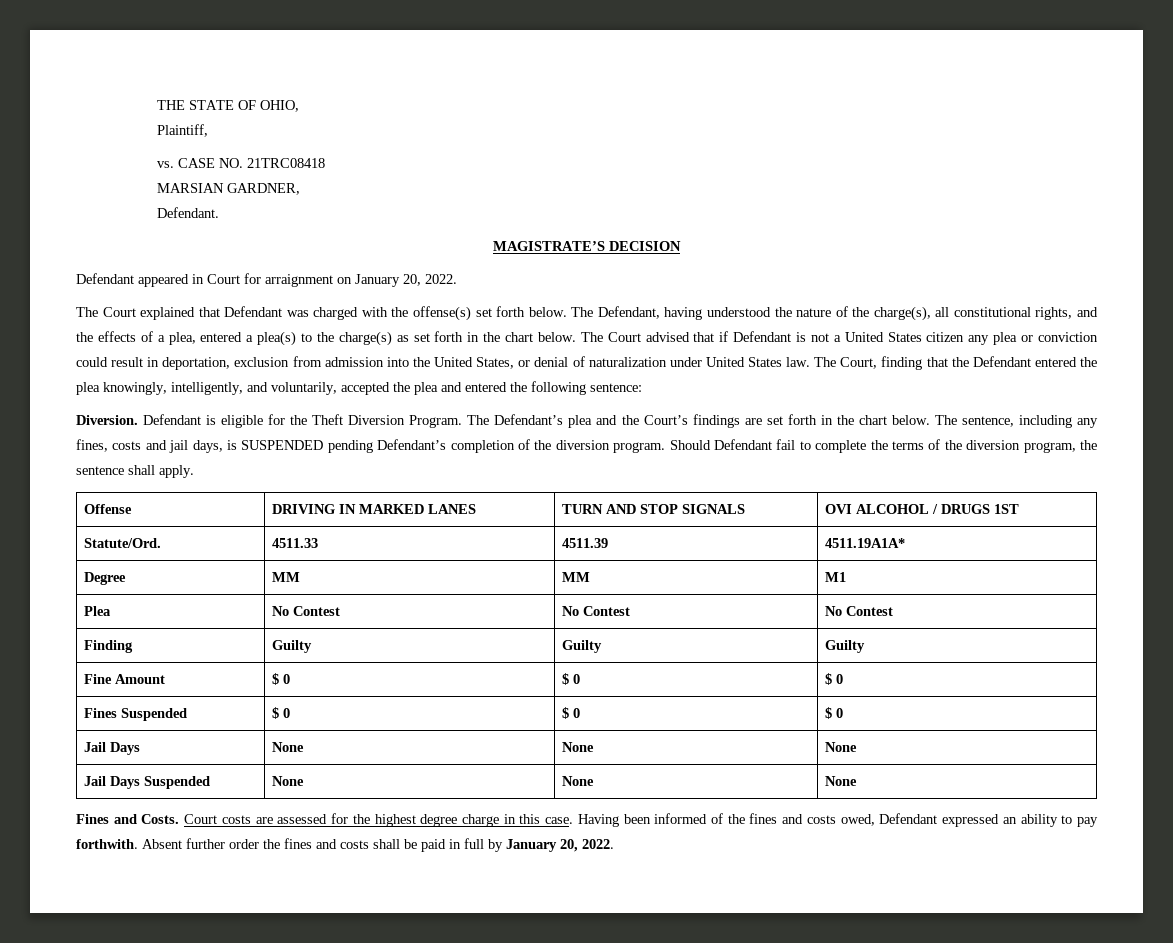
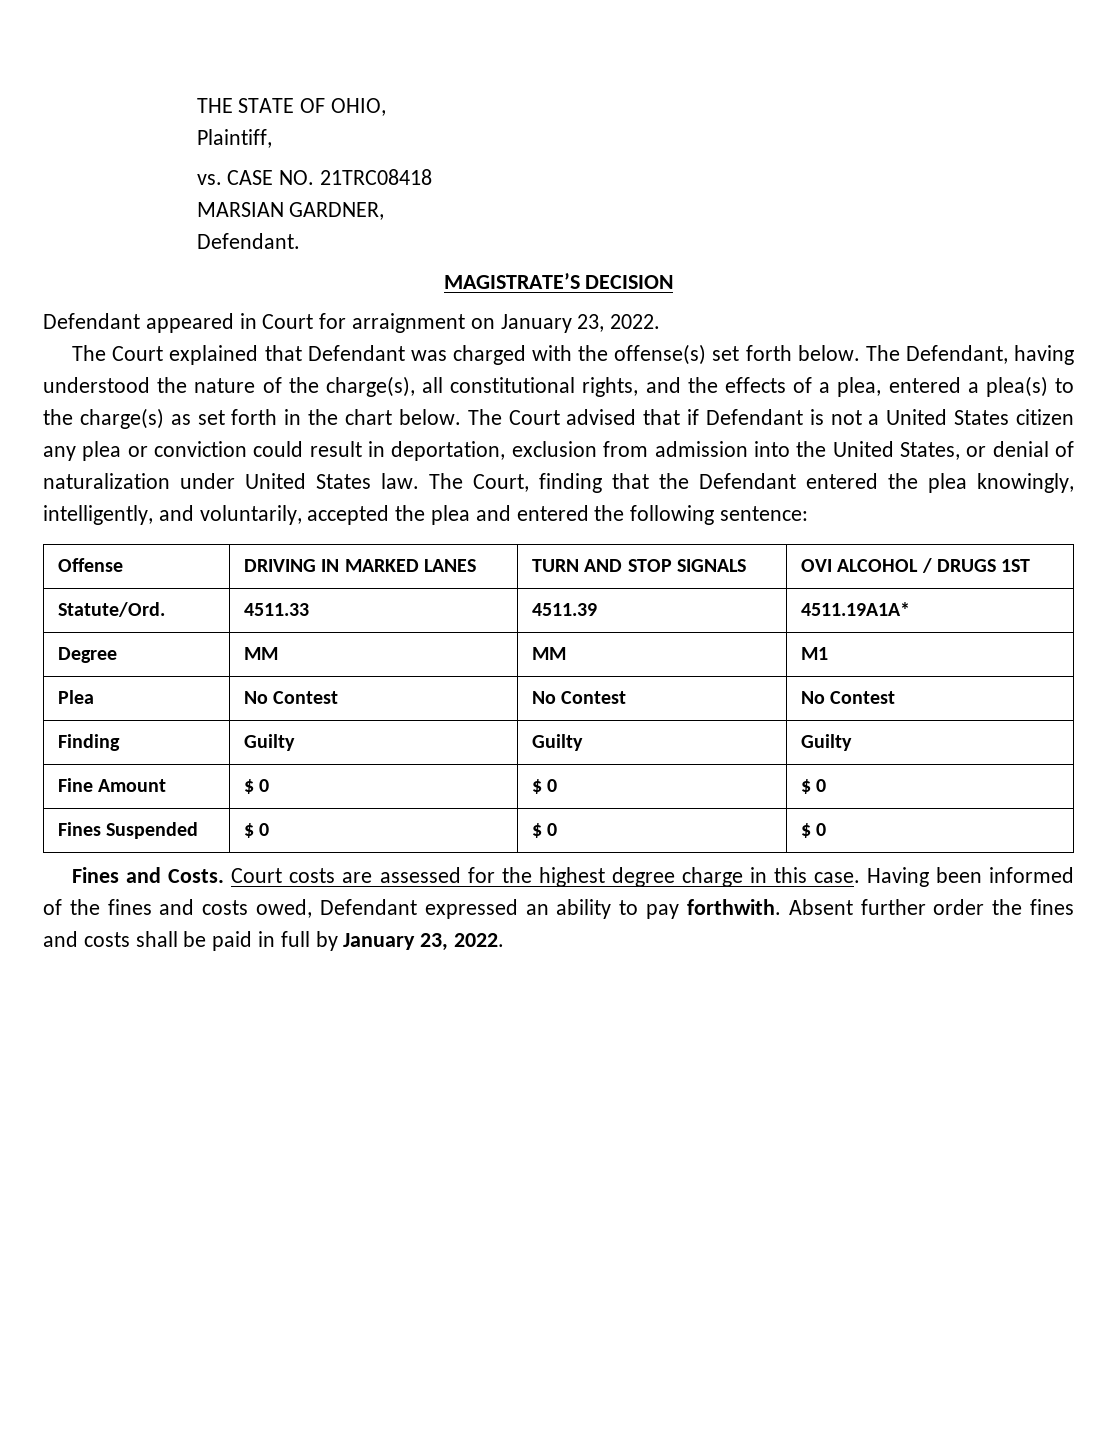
[403,274,421,286] 20, -> [577,314,605,332] 23,
[76,414,1099,428] [76,439,1097,453] [76,465,194,478] // Diversion. Defendant is eligible for the Theft Diversion Program. The Defendant’s plea and the Court’s findings are set forth in the chart below. The sentence, including any fines, costs and jail days, is SUSPENDED pending Defendant’s completion of the diversion program. Should Defendant fail to complete the terms of the diversion program, the sentence shall apply. -> (809, 513) none
[84,742,141,755] [272,742,305,752] [562,742,595,752] [825,742,858,752] [84,776,211,789] [272,776,305,786] [562,776,595,786] [825,776,858,786] // Jail Days | None | None | None // Jail Days Suspended | None | None | None -> (827, 829) none
[560,839,578,852] 20, -> [420,933,449,951] 23,

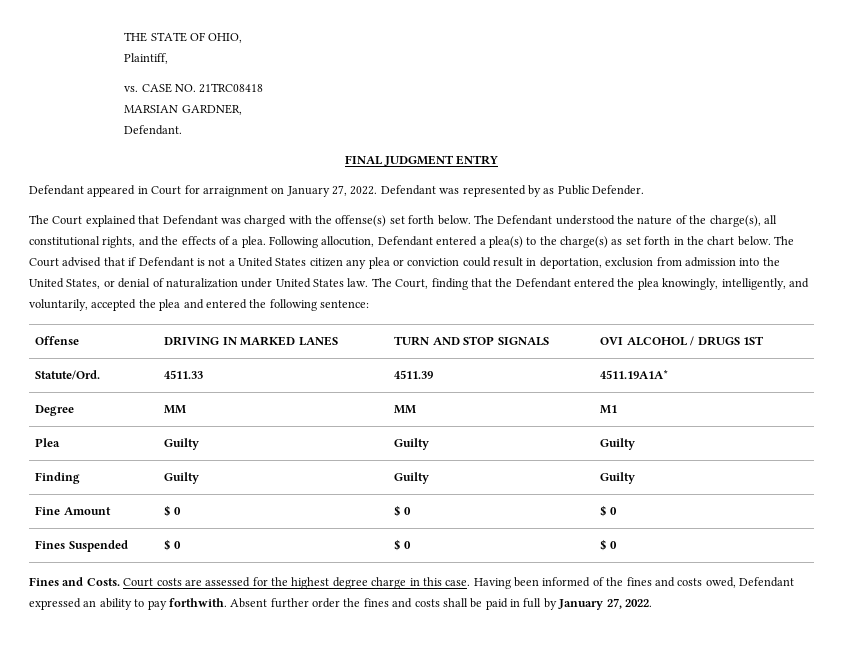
[443,273,674,289] MAGISTRATE’S DECISION -> [344,155,499,166] FINAL JUDGMENT ENTRY
[577,314,661,332] 23, 2022. -> [332,185,644,197] 27, 2022. Defendant was represented by as Public Defender.
[905,345,1075,365] Defendant, having -> [497,215,553,225] Defendant
[837,377,882,397] plea, -> [241,236,433,248] plea. Following allocution, Defendant
[243,691,339,704] [531,691,627,704] [800,691,896,704] No Contest | No Contest | No Contest -> [164,438,200,450] [394,438,430,450] [600,438,636,450] Guilty | Guilty | Guilty
[420,933,449,951] 23, -> [606,598,622,609] 27,

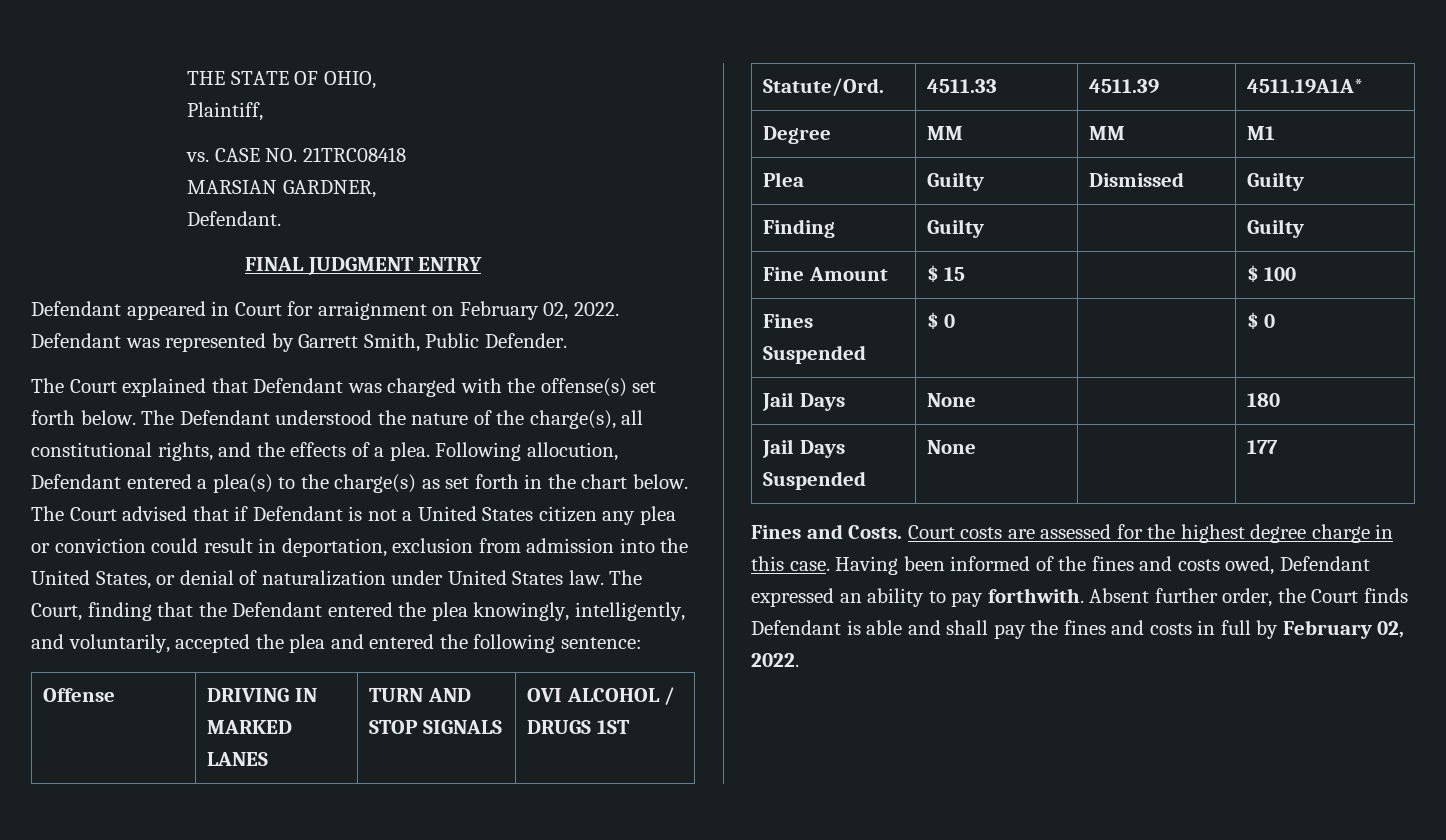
[286,185,347,197] January 27, -> [459,301,569,320] February 02,
[543,188,555,194] as -> [298,333,420,352] Garrett Smith,
[394,438,430,450] Guilty -> [1089,172,1185,187] Dismissed
[394,472,430,484] Guilty -> (985, 228) none
[173,507,181,515] [394,505,411,517] [600,505,617,517] 0 | $ 0 | $ 0 -> [943,267,965,281] [1247,265,1296,282] 15 | | $ 100
[394,539,411,551] [600,539,617,551] $ 0 | $ 0 -> [1247,312,1275,329] [762,392,845,411] [927,393,977,407] [1247,393,1281,407] [762,439,845,458] [763,471,867,490] [927,440,977,454] [1247,440,1279,454] | $ 0 // Jail Days | None | | 180 // Jail Days Suspended | None | | 177
[312,598,508,610] order the fines and costs shall be paid -> [1222,588,1408,607] [751,620,1192,639] order, the Court finds Defendant is able and shall pay the fines and costs
[558,598,622,610] January 27, -> [1282,620,1405,639] February 02,

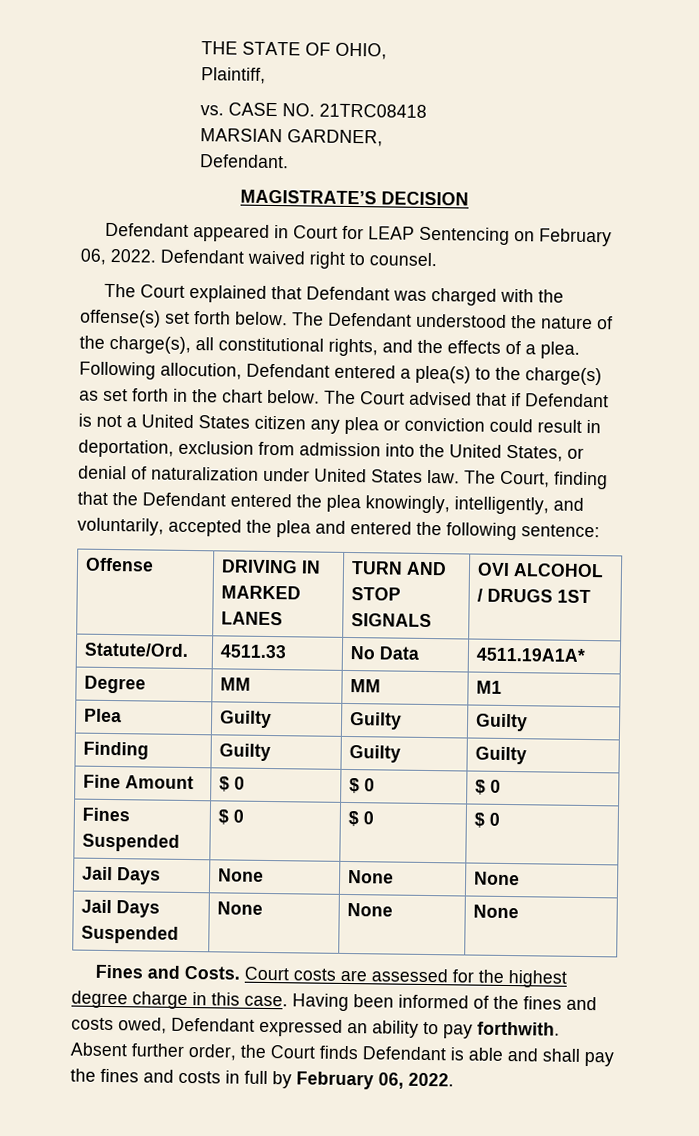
[244,257,483,275] FINAL JUDGMENT ENTRY -> [239,189,469,206] MAGISTRATE’S DECISION
[317,301,427,320] arraignment -> [367,226,510,245] LEAP Sentencing
[543,302,569,320] 02, -> [80,248,106,265] 06,
[125,333,567,352] was represented by Garrett Smith, Public Defender. -> [247,250,437,269] waived right to counsel.
[1089,79,1160,94] 4511.39 -> [350,646,421,660] No Data
[1089,172,1185,187] Dismissed -> [349,712,403,730] Guilty
(985, 228) none -> [349,745,402,763] Guilty
[943,267,965,281] [1247,265,1296,282] 15 | | $ 100 -> [234,776,246,790] [349,778,376,794] [475,779,502,795] 0 | $ 0 | $ 0
(955, 321) none -> [348,811,375,827] $ 0
[1247,393,1281,407] | 180 -> [348,870,395,884] [474,871,521,886] None | None
[1247,440,1279,454] | 177 -> [347,903,394,917] [473,904,520,919] None | None
[1377,621,1405,638] 02, -> [378,1072,404,1089] 06,

